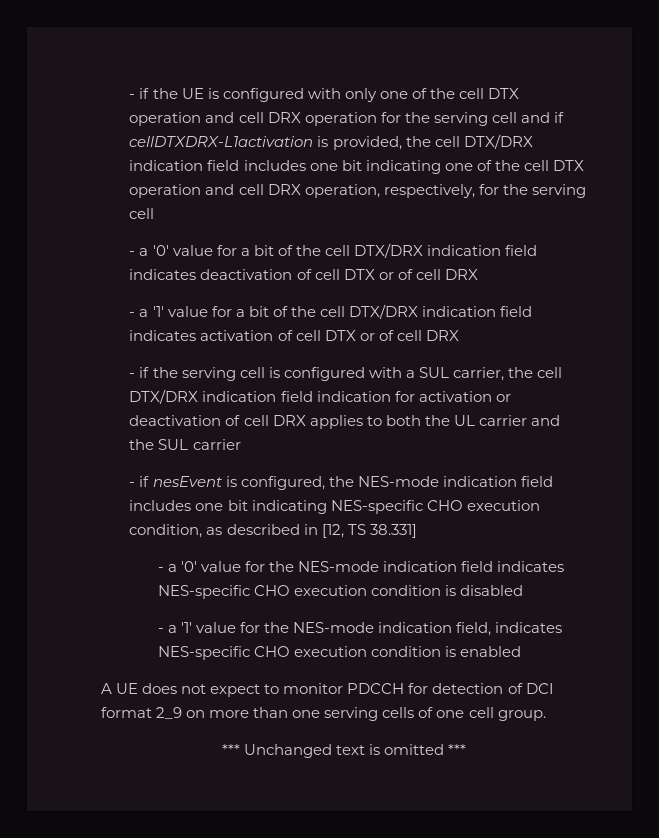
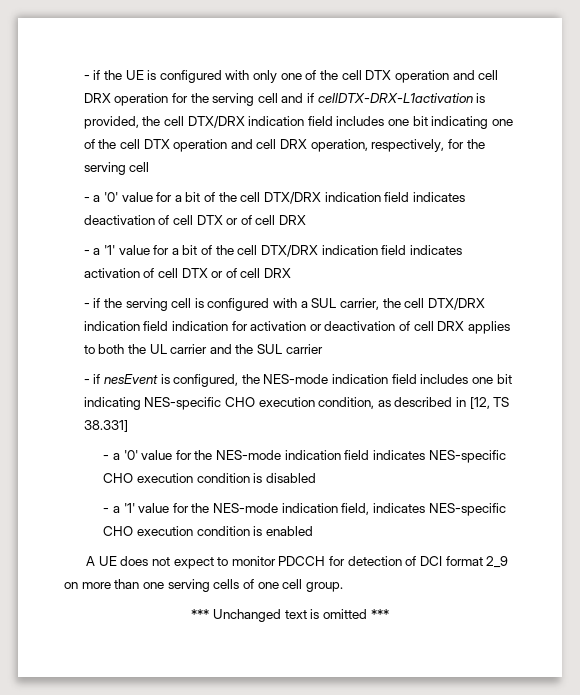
[129,136,314,147] cellDTXDRX-L1activation -> [317,93,473,103] cellDTX-DRX-L1activation

